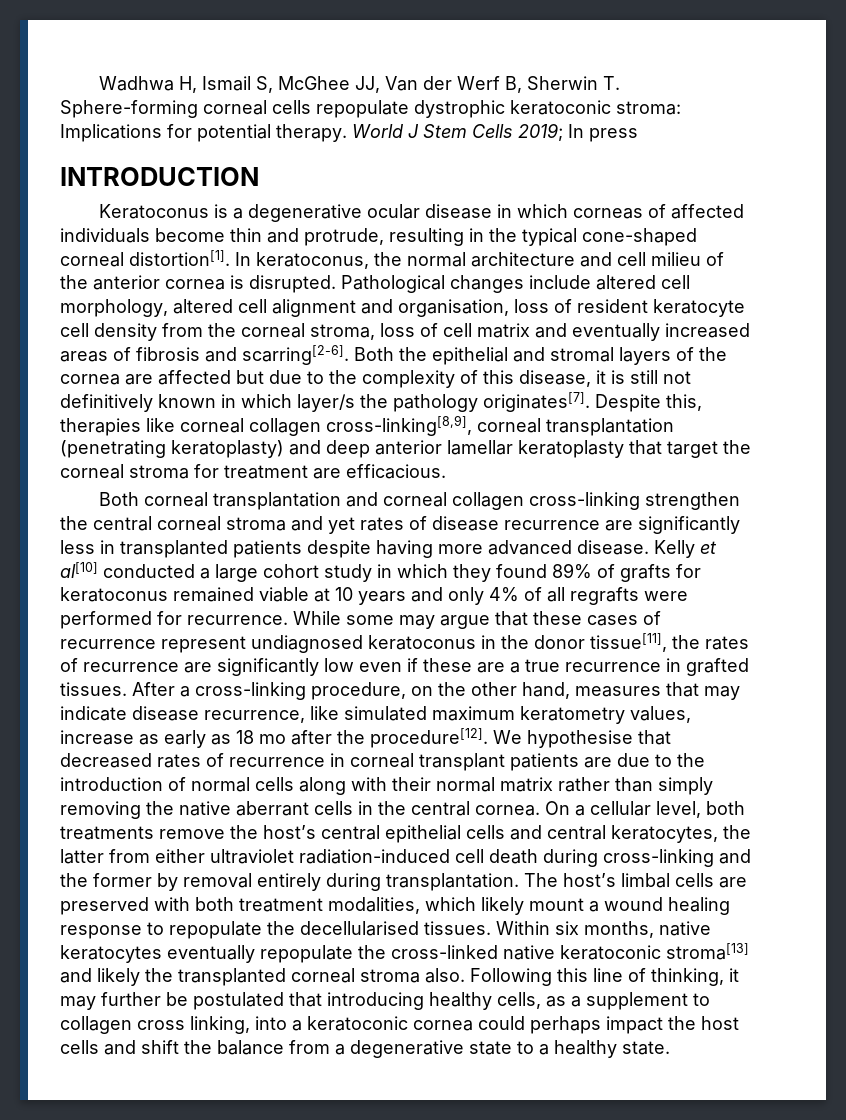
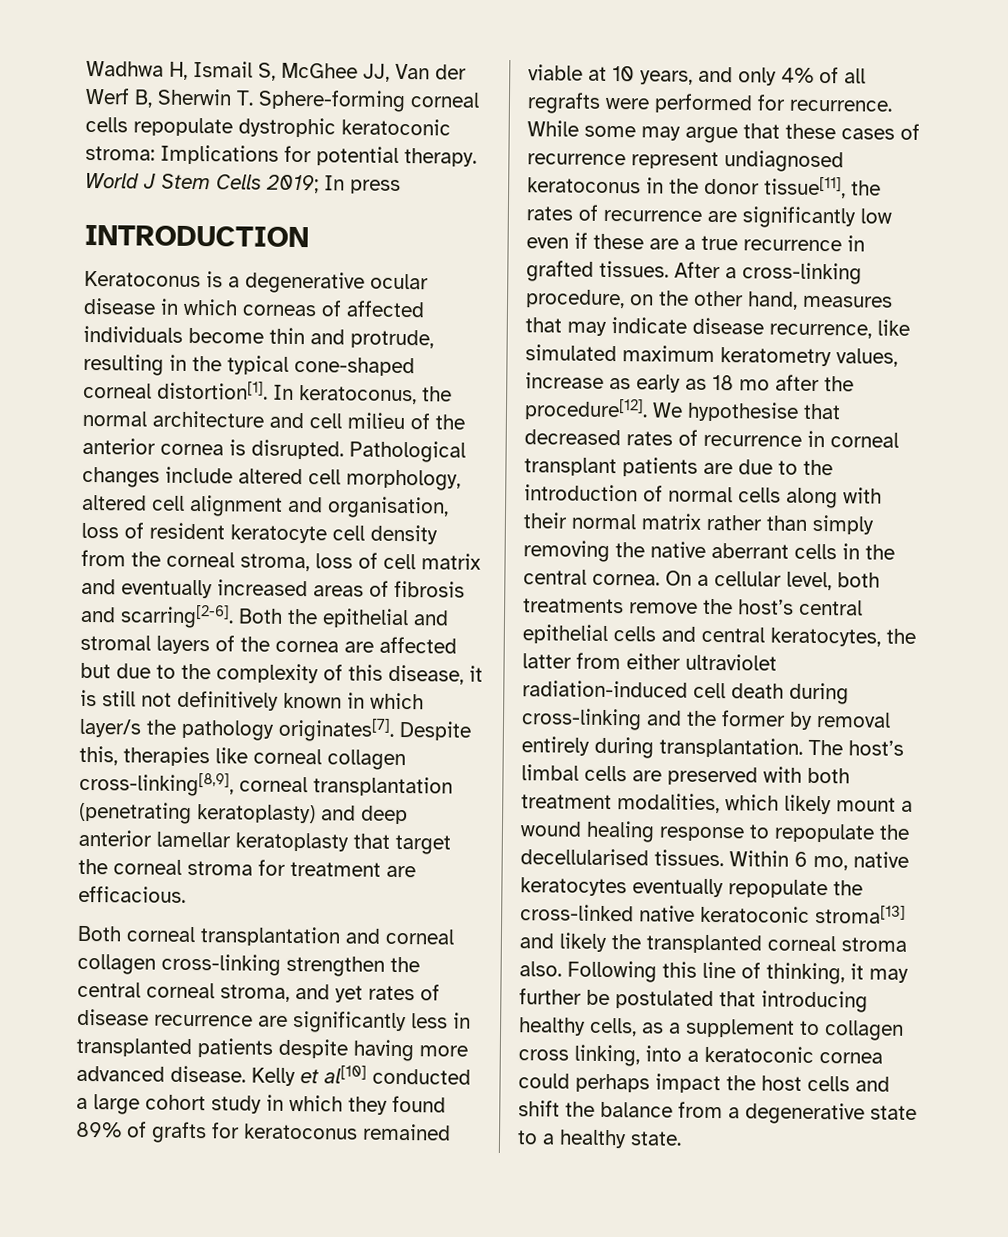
[226,517,286,531] stroma -> [220,984,290,1002] stroma,
[358,591,406,605] years -> [640,70,693,85] years,
[555,921,654,938] six months, -> [794,851,848,871] 6 mo,

